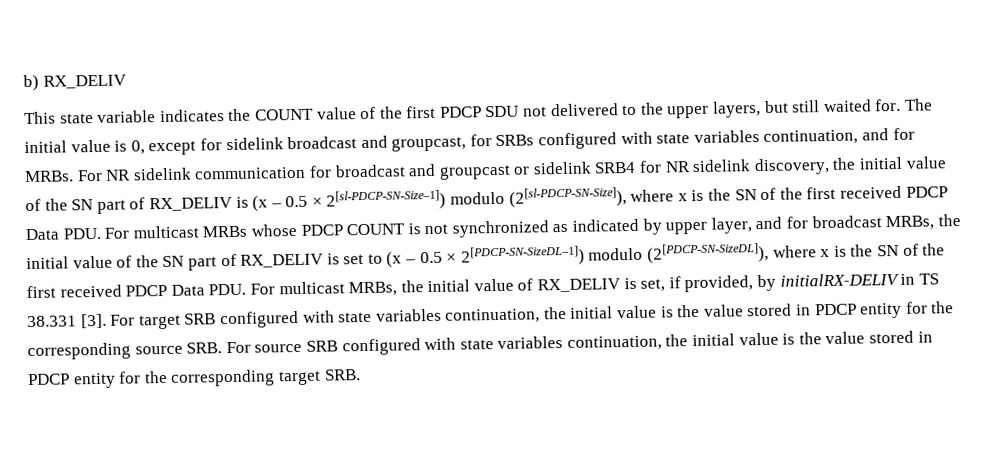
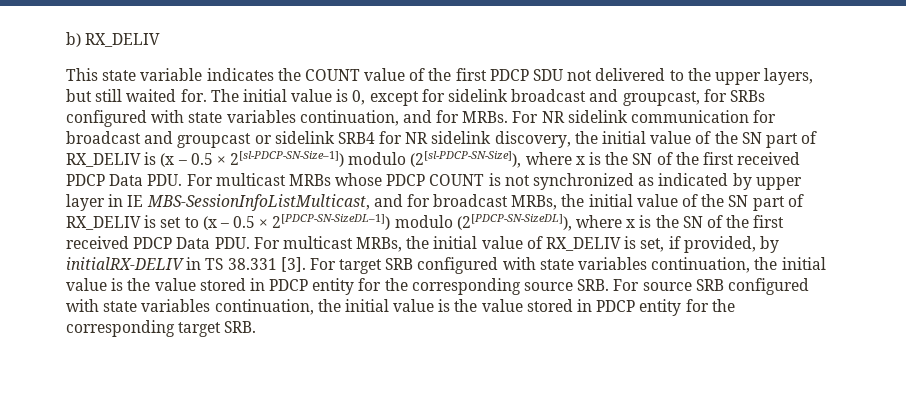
[710,217,752,234] layer, -> [66,194,370,211] layer in IE MBS-SessionInfoListMulticast,

